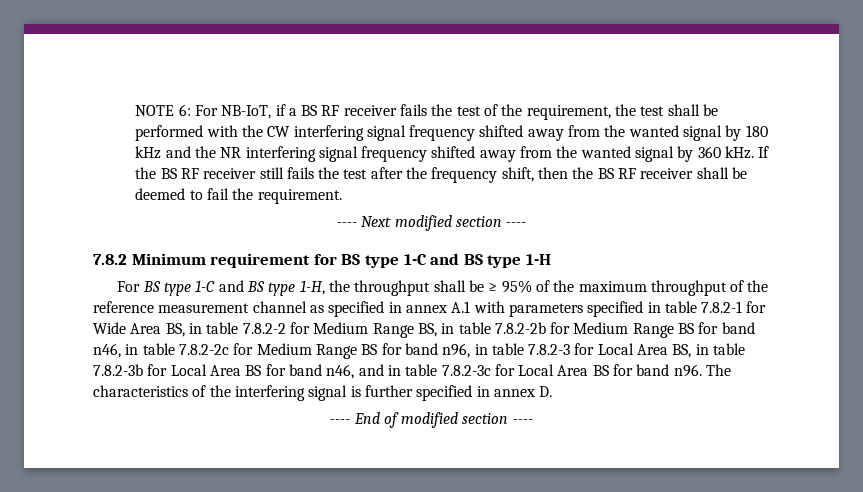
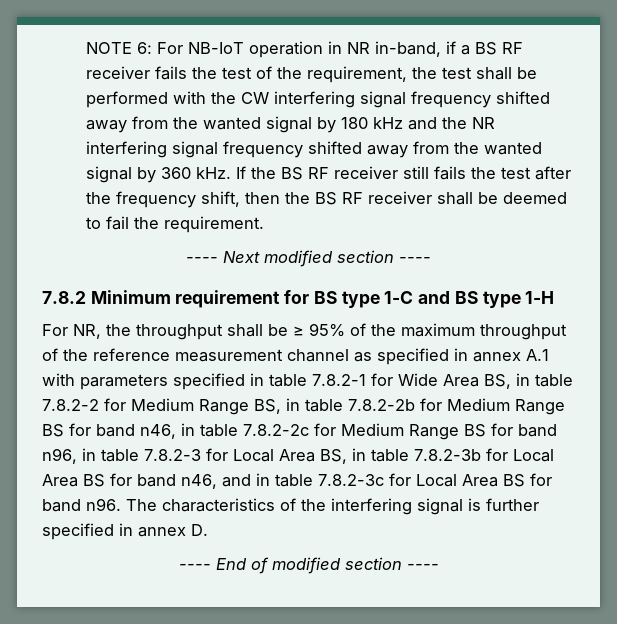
[221,105,272,119] NB-IoT, -> [188,41,442,58] NB-IoT operation in NR in-band,
[142,280,325,296] BS type 1-C and BS type 1-H, -> [73,324,101,339] NR,

